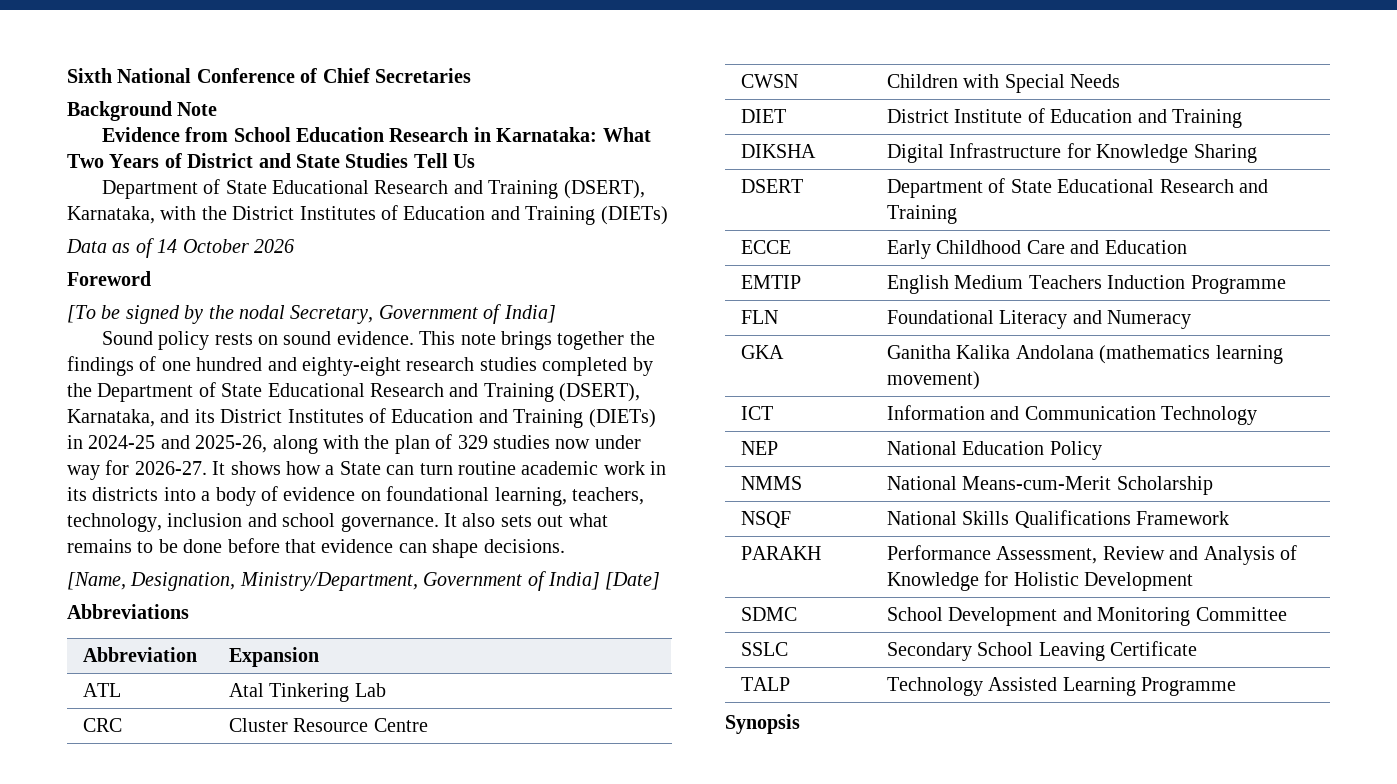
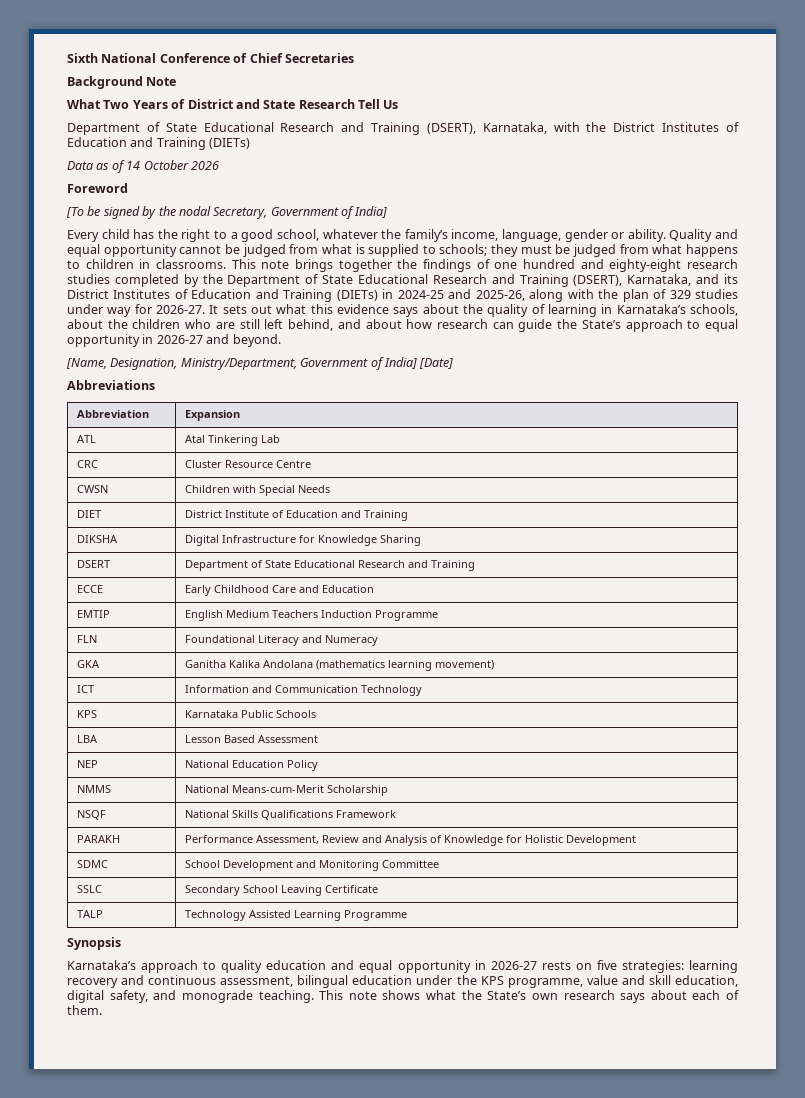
[101,127,598,142] Evidence from School Education Research in Karnataka: -> (177, 81) none
[345,153,409,168] Studies -> [298,99,355,109] Research
[101,331,414,350] Sound policy rests on sound evidence. -> [67,229,738,242] [67,244,738,257] [67,259,226,269] Every child has the right to a good school, whatever the family’s income, language, gender or ability. Quality and equal opportunity cannot be judged from what is supplied to schools; they must be judged from what happens to children in classrooms.
[555,439,591,449] now -> (739, 294) none
[230,461,667,475] [67,486,644,506] [67,513,608,532] [67,538,565,558] shows how a State can turn routine academic work in its districts into a body of evidence on foundational learning, teachers, technology, inclusion and school governance. It also sets out what remains to be done before that evidence can shape decisions. -> [222,304,739,317] [67,319,738,332] [67,334,281,347] sets out what this evidence says about the quality of learning in Karnataka’s schools, about the children who are still left behind, and about how research can guide the State’s approach to equal opportunity in 2026-27 and beyond.
(1258, 415) none -> [76,710,97,718] [184,710,316,718] [76,735,98,743] [184,735,318,743] // KPS | Karnataka Public Schools // LBA | Lesson Based Assessment
(800, 724) none -> [67,960,738,973] [67,975,739,988] [67,990,739,1003] [67,1005,102,1015] // Karnataka’s approach to quality education and equal opportunity in 2026-27 rests on five strategies: learning recovery and continuous assessment, bilingual education under the KPS programme, value and skill education, digital safety, and monograde teaching. This note shows what the State’s own research says about each of them.

